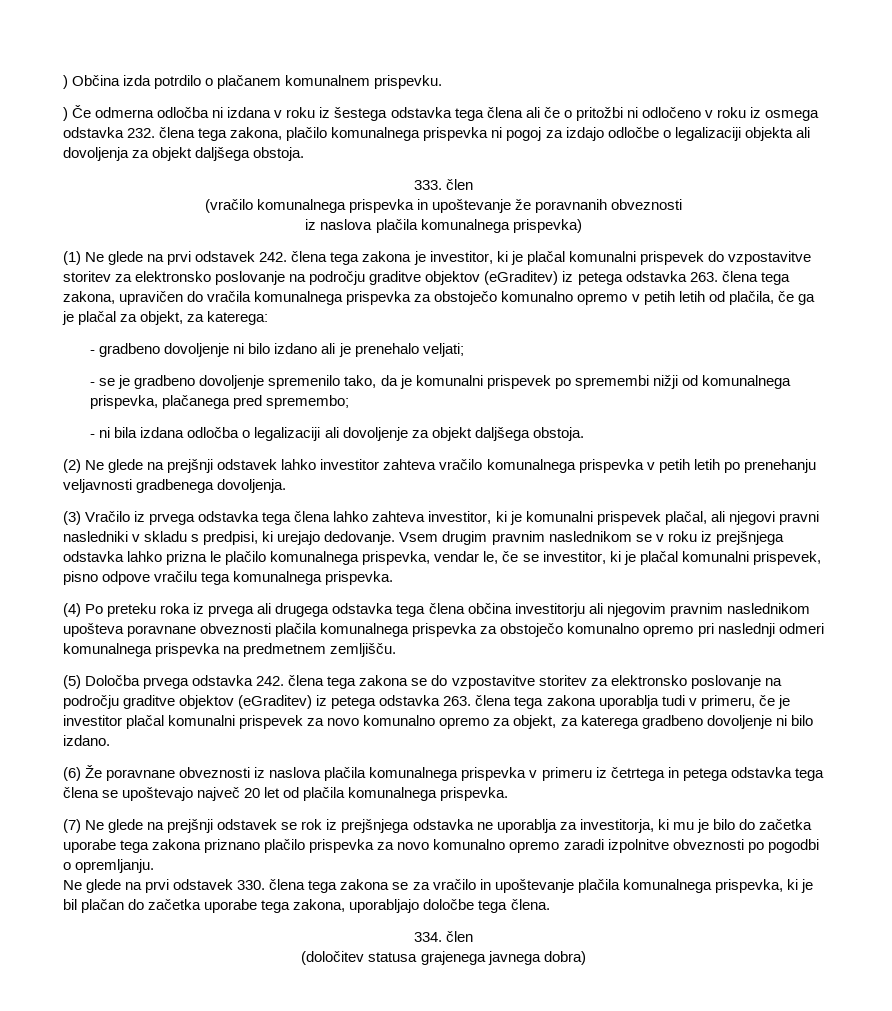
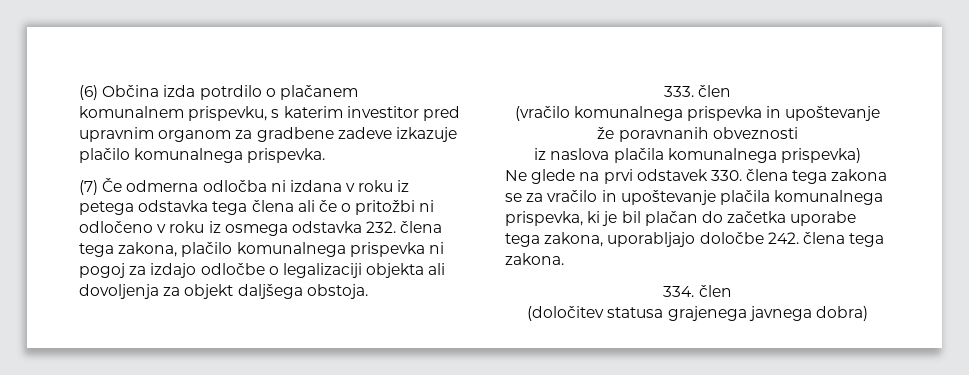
[63,75,68,89] ) -> [79,85,98,100] (6)
[374,75,443,89] [63,107,68,121] prispevku. // ) -> [188,106,460,121] [79,127,457,142] [79,148,326,163] [79,180,98,195] prispevku, s katerim investitor pred upravnim organom za gradbene zadeve izkazuje plačilo komunalnega prispevka. // (7)
[334,107,388,121] šestega -> [79,201,134,215] petega
[63,251,811,265] [63,271,790,285] [63,291,815,305] [62,311,269,325] [90,343,464,357] [90,375,791,389] [90,395,350,409] [90,427,584,441] [63,459,816,473] [63,479,287,493] [63,511,819,525] [63,531,784,545] [63,551,821,565] [63,571,394,585] [63,603,810,617] [63,623,824,637] [63,643,397,657] [63,675,782,689] [63,695,790,709] [63,715,813,729] [63,735,110,746] [63,765,824,781] [63,787,509,801] [63,819,812,833] [63,839,819,853] [63,859,155,873] // (1) Ne glede na prvi odstavek 242. člena tega zakona je investitor, ki je plačal komunalni prispevek do vzpostavitve storitev za elektronsko poslovanje na področju graditve objektov (eGraditev) iz petega odstavka 263. člena tega zakona, upravičen do vračila komunalnega prispevka za obstoječo komunalno opremo v petih letih od plačila, če ga je plačal za objekt, za katerega: // - gradbeno dovoljenje ni bilo izdano ali je prenehalo veljati; // - se je gradbeno dovoljenje spremenilo tako, da je komunalni prispevek po spremembi nižji od komunalnega prispevka, plačanega pred spremembo; // - ni bila izdana odločba o legalizaciji ali dovoljenje za objekt daljšega obstoja. // (2) Ne glede na prejšnji odstavek lahko investitor zahteva vračilo komunalnega prispevka v petih letih po prenehanju veljavnosti gradbenega dovoljenja. // (3) Vračilo iz prvega odstavka tega člena lahko zahteva investitor, ki je komunalni prispevek plačal, ali njegovi pravni nasledniki v skladu s predpisi, ki urejajo dedovanje. Vsem drugim pravnim naslednikom se v roku iz prejšnjega odstavka lahko prizna le plačilo komunalnega prispevka, vendar le, če se investitor, ki je plačal komunalni prispevek, pisno odpove vračilu tega komunalnega prispevka. // (4) Po preteku roka iz prvega ali drugega odstavka tega člena občina investitorju ali njegovim pravnim naslednikom upošteva poravnane obveznosti plačila komunalnega prispevka za obstoječo komunalno opremo pri naslednji odmeri komunalnega prispevka na predmetnem zemljišču. // (5) Določba prvega odstavka 242. člena tega zakona se do vzpostavitve storitev za elektronsko poslovanje na področju graditve objektov (eGraditev) iz petega odstavka 263. člena tega zakona uporablja tudi v primeru, če je investitor plačal komunalni prispevek za novo komunalno opremo za objekt, za katerega gradbeno dovoljenje ni bilo izdano. // (6) Že poravnane obveznosti iz naslova plačila komunalnega prispevka v primeru iz četrtega in petega odstavka tega člena se upoštevajo največ 20 let od plačila komunalnega prispevka. // (7) Ne glede na prejšnji odstavek se rok iz prejšnjega odstavka ne uporablja za investitorja, ki mu je bilo do začetka uporabe tega zakona priznano plačilo prispevka za novo komunalno opremo zaradi izpolnitve obveznosti po pogodbi o opremljanju. -> (861, 155) none
[478,899,550,913] tega člena. -> [767,232,885,247] [505,253,564,265] 242. člena tega zakona.

